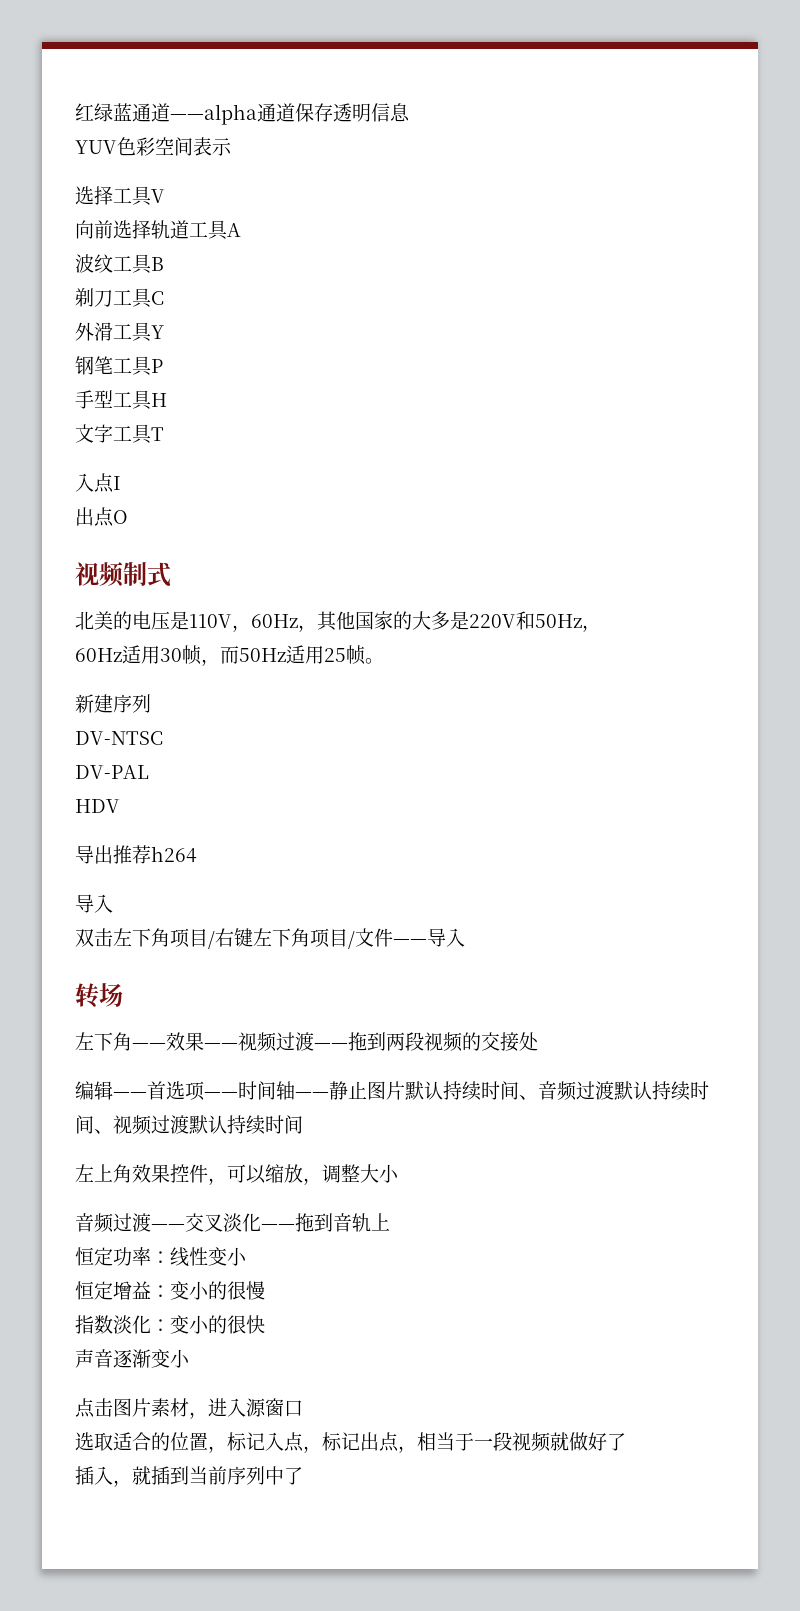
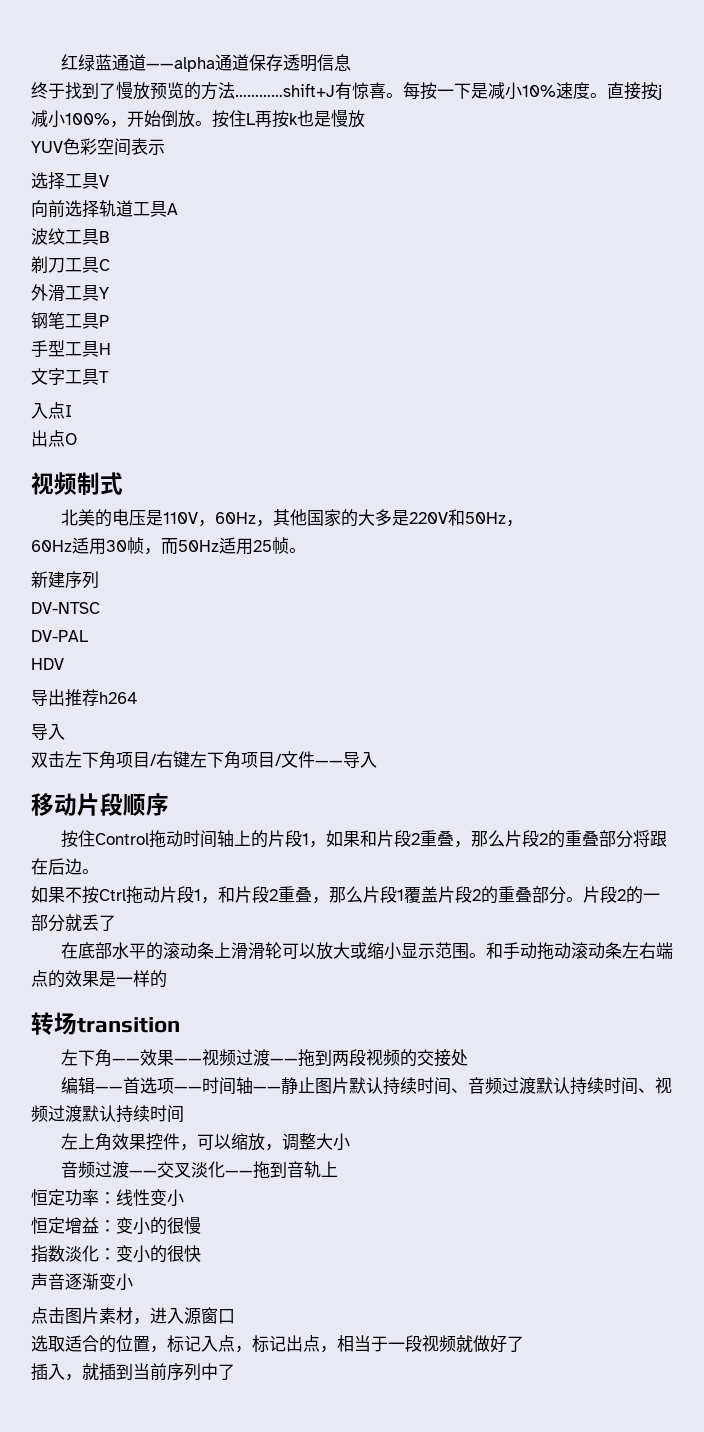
(410, 112) none -> [31,81,662,100] [31,109,365,128] // 终于找到了慢放预览的方法…………shift+J有惊喜。每按一下是减小10%速度。直接按j减小100%，开始倒放。按住L再按k也是慢放
(465, 937) none -> [31,793,169,816] [60,830,667,848] [31,858,99,875] [31,886,660,904] [31,914,116,932] [60,942,673,960] [31,970,167,988] // 移动片段顺序 // 按住Control拖动时间轴上的片段1，如果和片段2重叠，那么片段2的重叠部分将跟在后边。 // 如果不按Ctrl拖动片段1，和片段2重叠，那么片段1覆盖片段2的重叠部分。片段2的一部分就丢了 // 在底部水平的滚动条上滑滑轮可以放大或缩小显示范围。和手动拖动滚动条左右端点的效果是一样的
(123, 995) none -> [77,1017,180,1033] transition

